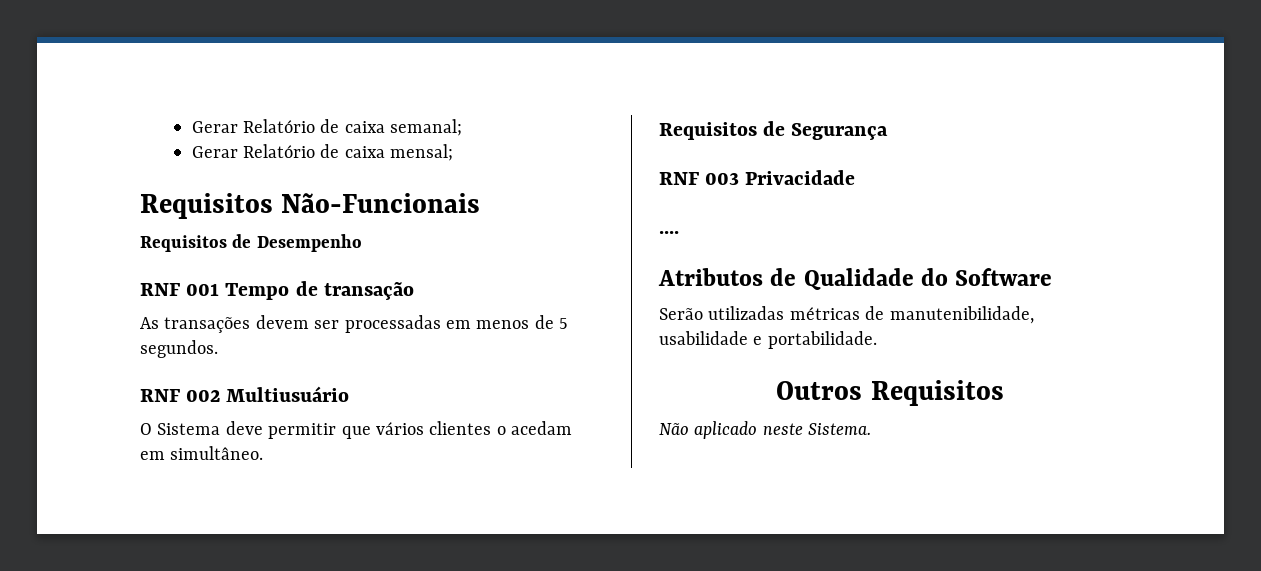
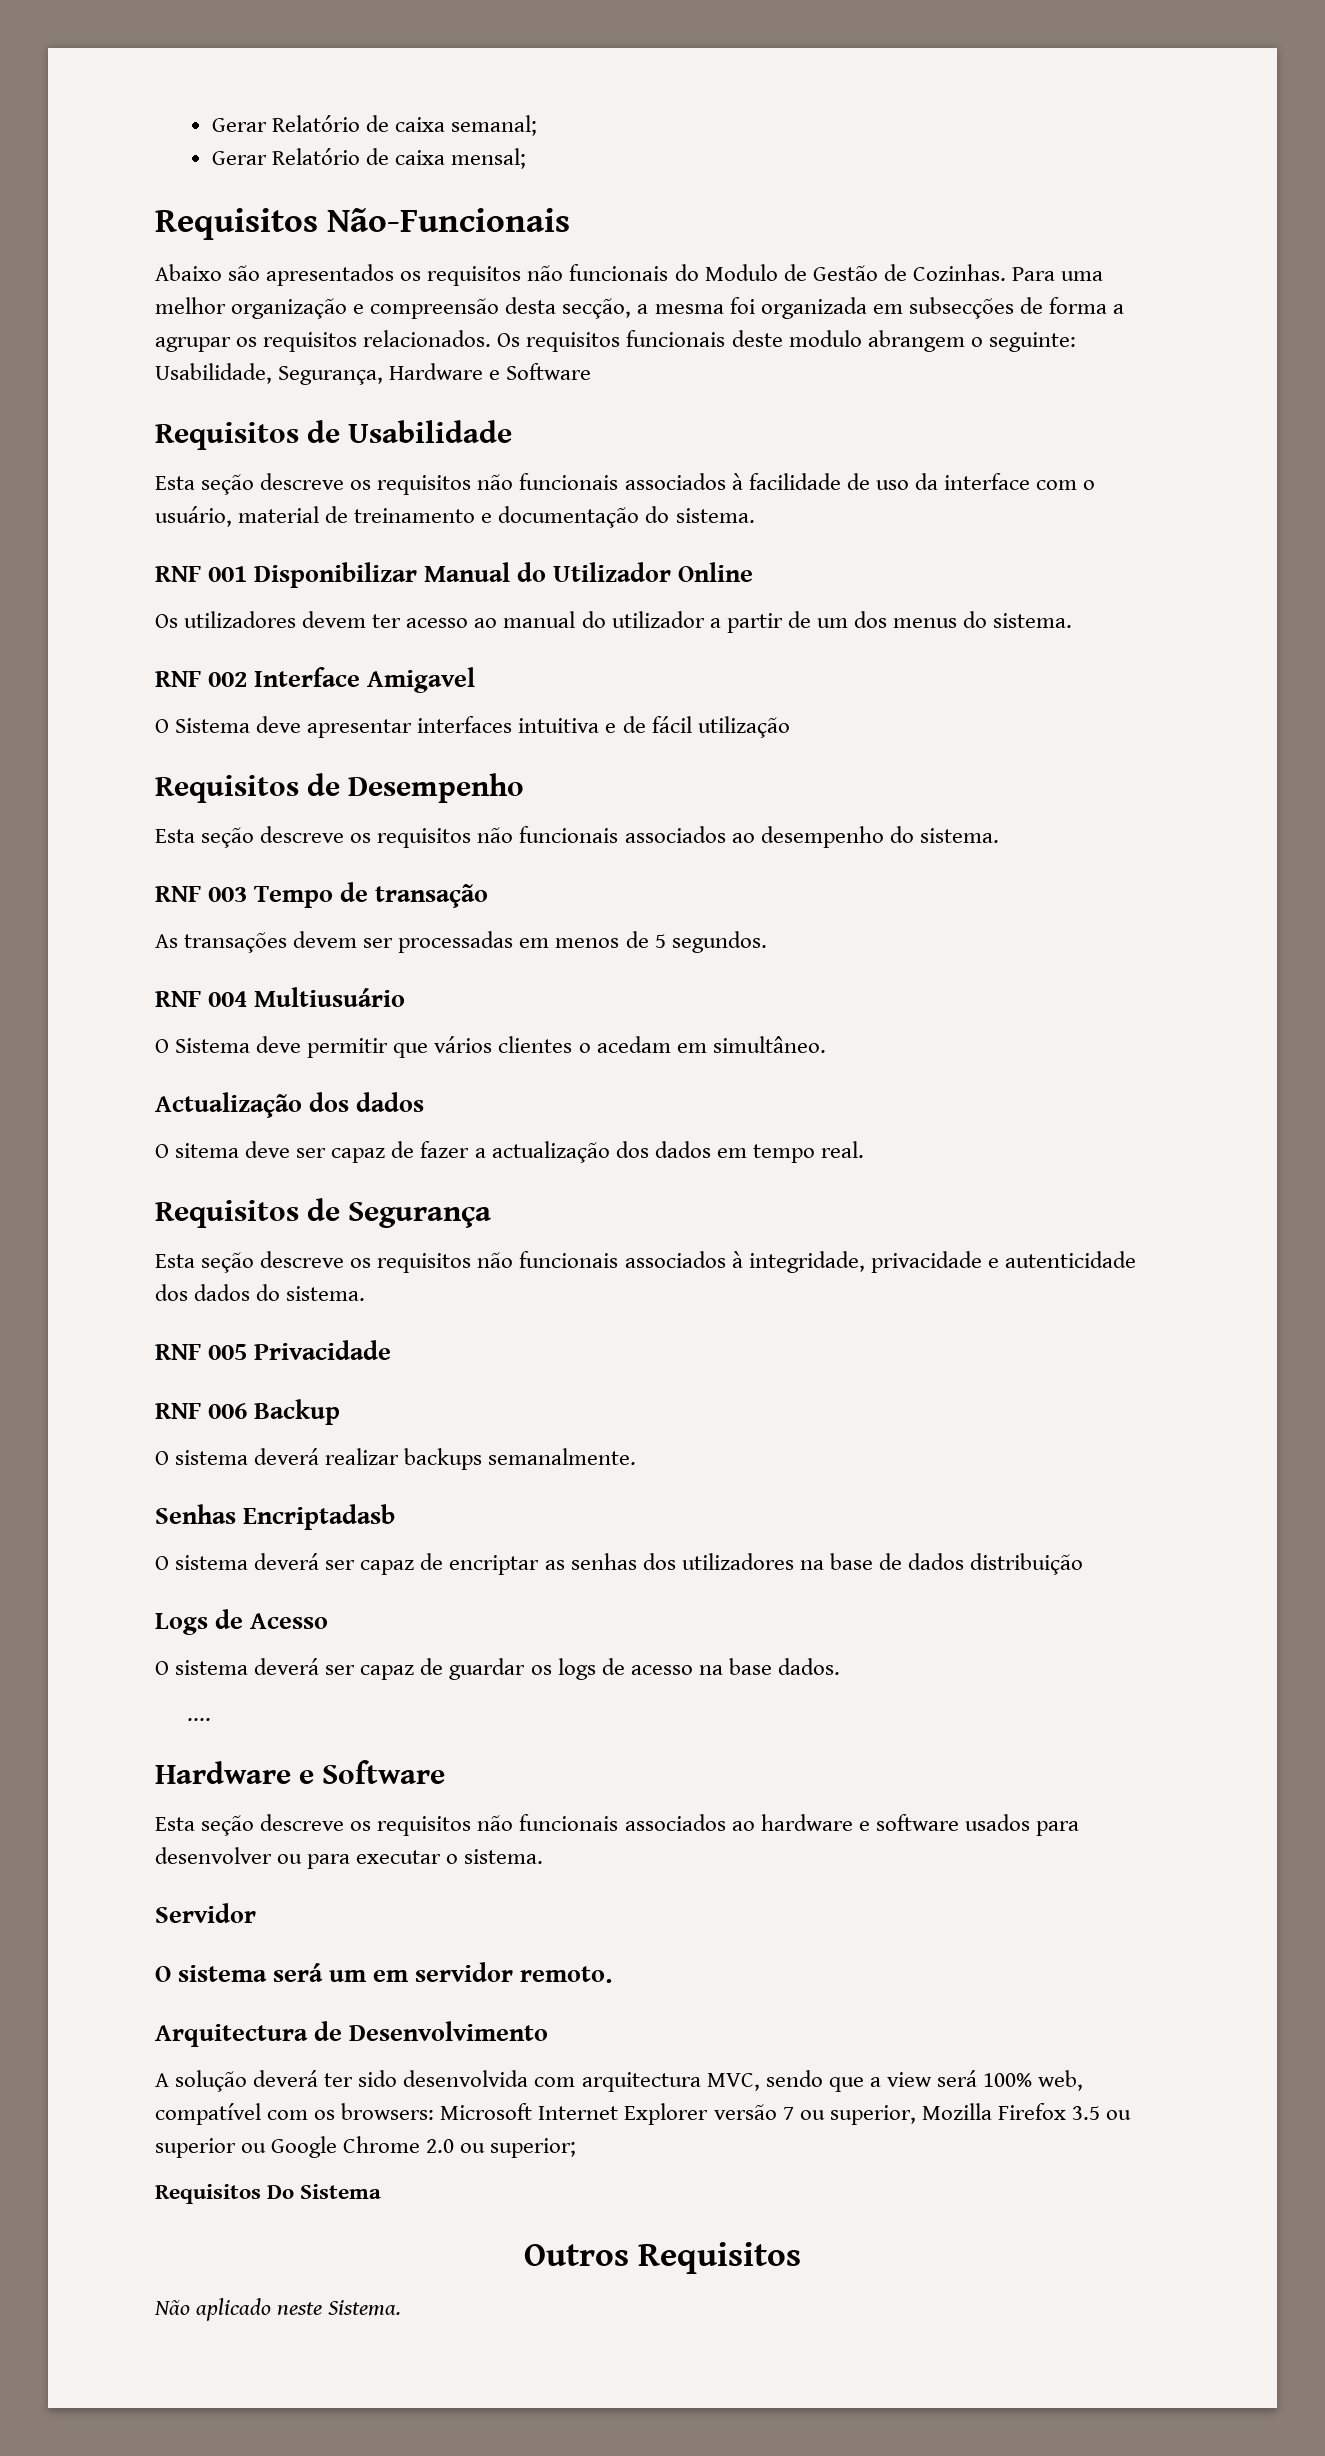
[140,234,362,252] [140,283,220,296] Requisitos de Desempenho // RNF 001 -> [155,264,1104,286] [155,297,1125,319] [155,330,1076,352] [155,363,592,385] [155,420,513,450] [155,473,1096,495] [155,506,755,528] [155,562,754,588] [155,611,1073,633] [155,667,476,693] [155,716,790,738] [155,773,525,803] [155,826,999,848] [155,886,248,902] Abaixo são apresentados os requisitos não funcionais do Modulo de Gestão de Cozinhas. Para uma melhor organização e compreensão desta secção, a mesma foi organizada em subsecções de forma a agrupar os requisitos relacionados. Os requisitos funcionais deste modulo abrangem o seguinte: Usabilidade, Segurança, Hardware e Software // Requisitos de Usabilidade // Esta seção descreve os requisitos não funcionais associados à facilidade de uso da interface com o usuário, material de treinamento e documentação do sistema. // RNF 001 Disponibilizar Manual do Utilizador Online // Os utilizadores devem ter acesso ao manual do utilizador a partir de um dos menus do sistema. // RNF 002 Interface Amigavel // O Sistema deve apresentar interfaces intuitiva e de fácil utilização // Requisitos de Desempenho // Esta seção descreve os requisitos não funcionais associados ao desempenho do sistema. // RNF 003
[186,389,221,402] 002 -> [208,991,248,1007] 004
[659,121,889,140] [659,172,740,185] Requisitos de Segurança // RNF 003 -> [155,1092,425,1118] [155,1141,864,1163] [155,1198,492,1228] [155,1251,1136,1273] [155,1284,366,1301] [155,1344,248,1360] Actualização dos dados // O sitema deve ser capaz de fazer a actualização dos dados em tempo real. // Requisitos de Segurança // Esta seção descreve os requisitos não funcionais associados à integridade, privacidade e autenticidade dos dados do sistema. // RNF 005
[659,231,679,234] [658,268,1053,290] [659,306,1034,324] [659,331,877,349] .... // Atributos de Qualidade do Software // Serão utilizadas métricas de manutenibilidade, usabilidade e portabilidade. -> [155,1399,341,1425] [155,1448,637,1470] [155,1504,396,1530] [155,1553,1084,1575] [155,1609,329,1635] [155,1658,840,1680] [187,1718,212,1721] [155,1760,446,1784] [155,1814,1079,1836] [155,1847,544,1869] [155,1903,256,1923] [155,1962,613,1983] [155,2021,549,2047] [155,2070,1084,2092] [155,2103,1132,2125] [155,2136,577,2158] [155,2184,382,2204] RNF 006 Backup // O sistema deverá realizar backups semanalmente. // Senhas Encriptadasb // O sistema deverá ser capaz de encriptar as senhas dos utilizadores na base de dados distribuição // Logs de Acesso // O sistema deverá ser capaz de guardar os logs de acesso na base dados. // .... // Hardware e Software // Esta seção descreve os requisitos não funcionais associados ao hardware e software usados para desenvolver ou para executar o sistema. // Servidor // O sistema será um em servidor remoto. // Arquitectura de Desenvolvimento // A solução deverá ter sido desenvolvida com arquitectura MVC, sendo que a view será 100% web, compatível com os browsers: Microsoft Internet Explorer versão 7 ou superior, Mozilla Firefox 3.5 ou superior ou Google Chrome 2.0 ou superior; // Requisitos Do Sistema

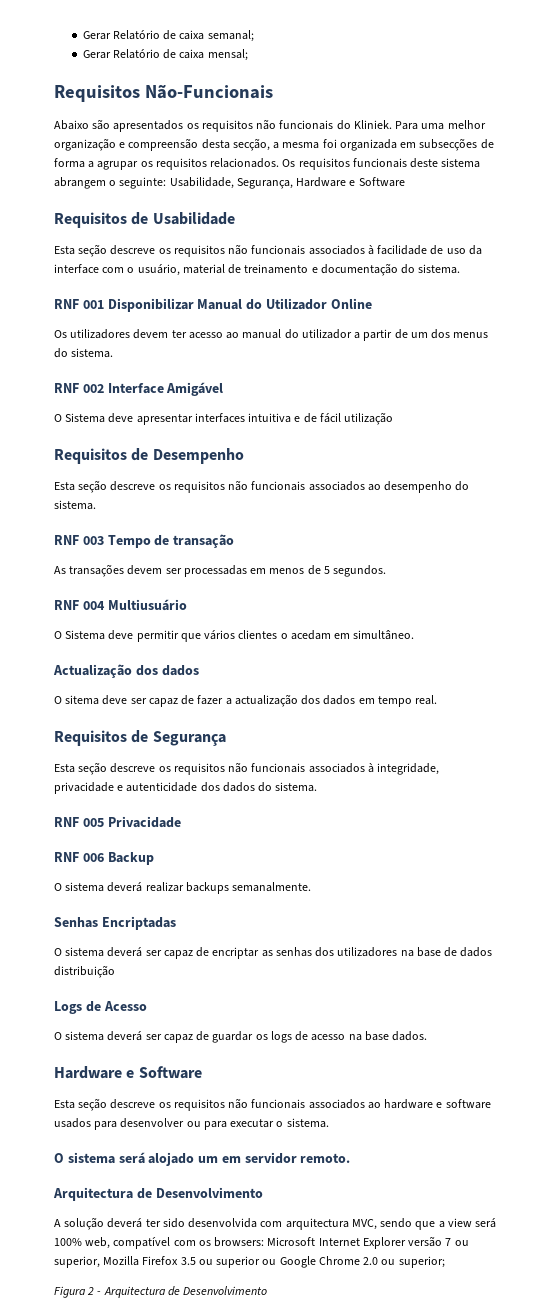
[704,264,1006,281] Modulo de Gestão de Cozinhas. -> [353,120,392,129] Kliniek.
[788,330,862,347] modulo -> [441,158,481,168] sistema
[367,667,476,693] Amigavel -> [166,382,224,396] Amigável
[243,1504,396,1530] Encriptadasb -> [101,916,176,930] Encriptadas
[187,1718,212,1721] // .... -> (428, 1036) none
[155,1903,256,1923] // Servidor -> (329, 1123) none
(324, 1972) none -> [148,1152,195,1166] alojado
[155,2184,382,2204] [523,2242,802,2274] [154,2298,402,2321] Requisitos Do Sistema // Outros Requisitos // Não aplicado neste Sistema. -> [54,1286,268,1298] Figura 2 - Arquitectura de Desenvolvimento

